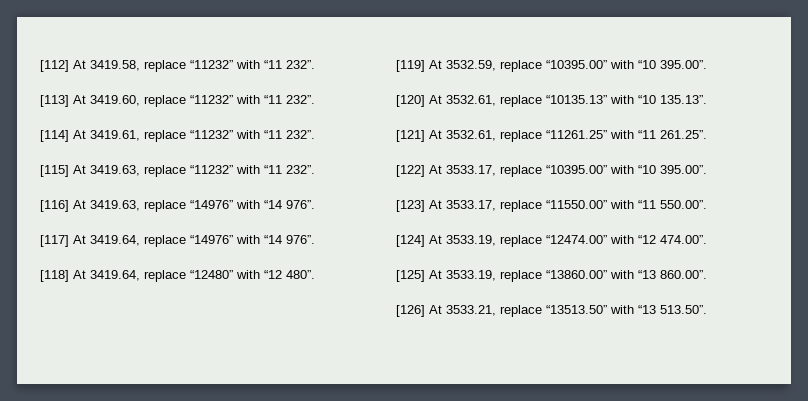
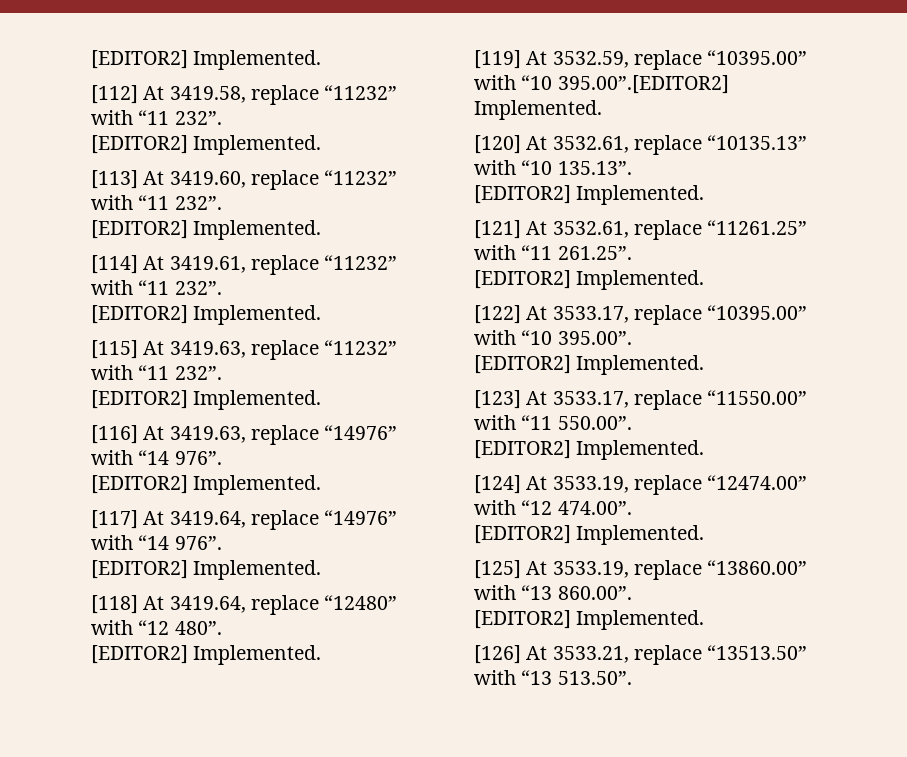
(40, 66) none -> [91,50,322,70] [EDITOR2] Implemented. //
(315, 64) none -> [91,135,322,155] // [EDITOR2] Implemented.
(315, 99) none -> [91,220,322,240] // [EDITOR2] Implemented.
(315, 134) none -> [91,305,322,325] // [EDITOR2] Implemented.
(315, 169) none -> [91,390,322,410] // [EDITOR2] Implemented.
(315, 204) none -> [91,475,322,495] // [EDITOR2] Implemented.
(315, 239) none -> [91,560,322,580] // [EDITOR2] Implemented.
(315, 274) none -> [91,645,322,665] // [EDITOR2] Implemented.
[660,60,707,69] 395.00”. -> [557,75,729,94] [474,100,602,120] 395.00”.[EDITOR2] Implemented.
(707, 99) none -> [474,185,705,205] // [EDITOR2] Implemented.
(707, 134) none -> [474,270,705,290] // [EDITOR2] Implemented.
(707, 169) none -> [474,355,705,375] // [EDITOR2] Implemented.
(707, 204) none -> [474,440,705,460] // [EDITOR2] Implemented.
(707, 239) none -> [474,525,705,545] // [EDITOR2] Implemented.
(707, 274) none -> [474,610,705,630] // [EDITOR2] Implemented.

